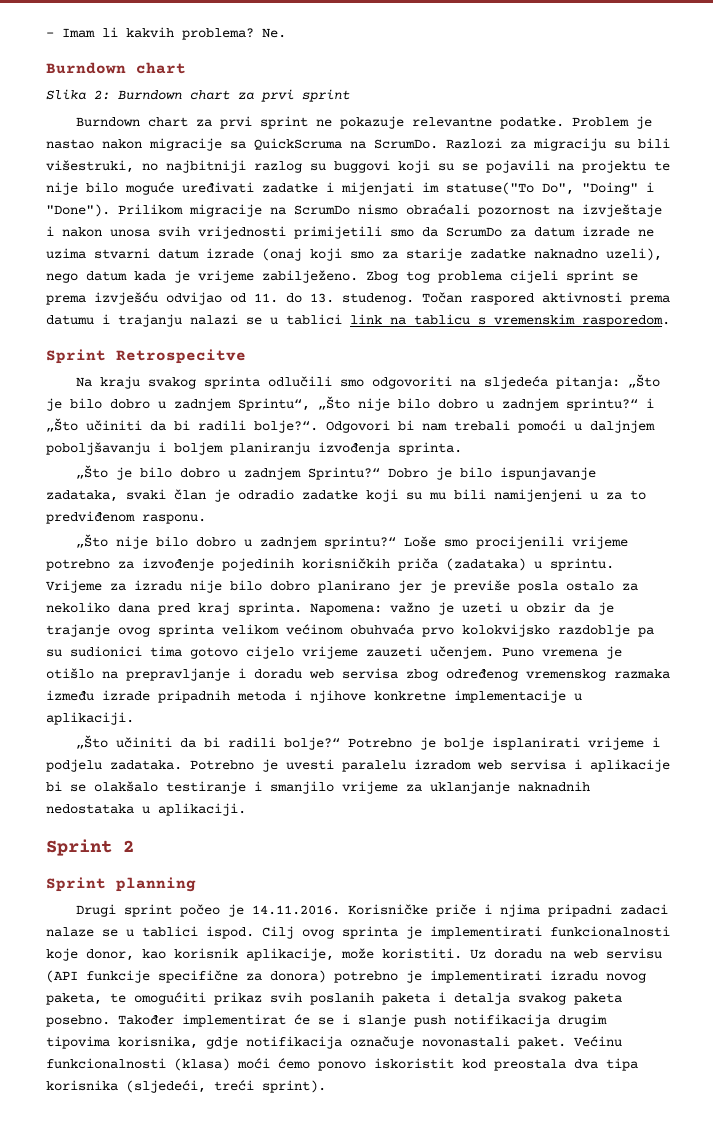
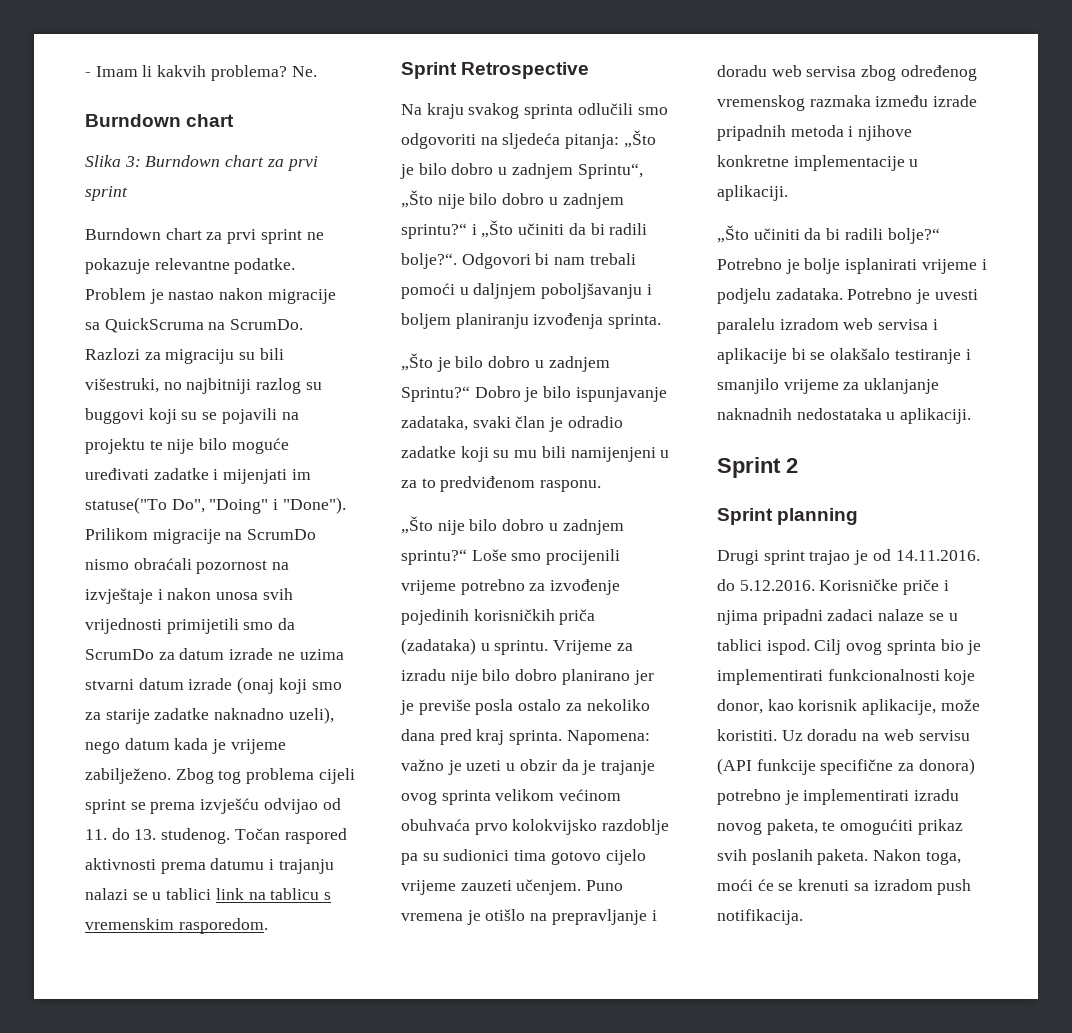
[94,90,110,100] 2: -> [124,156,141,167] 3:
[116,349,246,364] Retrospecitve -> [461,62,590,79] Retrospective
[179,904,340,917] počeo je 14.11.2016. -> [809,549,980,565] [717,579,815,591] trajao je od 14.11.2016. do 5.12.2016.
(398, 932) none -> [940,639,964,651] bio
[382,992,622,1005] [46,1014,607,1027] [46,1036,622,1049] [46,1058,638,1071] [46,1080,326,1093] paketa i detalja svakog paketa posebno. Također implementirat će se i slanje push notifikacija drugim tipovima korisnika, gdje notifikacija označuje novonastali paket. Većinu funkcionalnosti (klasa) moći ćemo ponovo iskoristit kod preostala dva tipa korisnika (sljedeći, treći sprint). -> [817,849,961,865] [717,879,972,895] [717,909,803,925] paketa. Nakon toga, moći će se krenuti sa izradom push notifikacija.

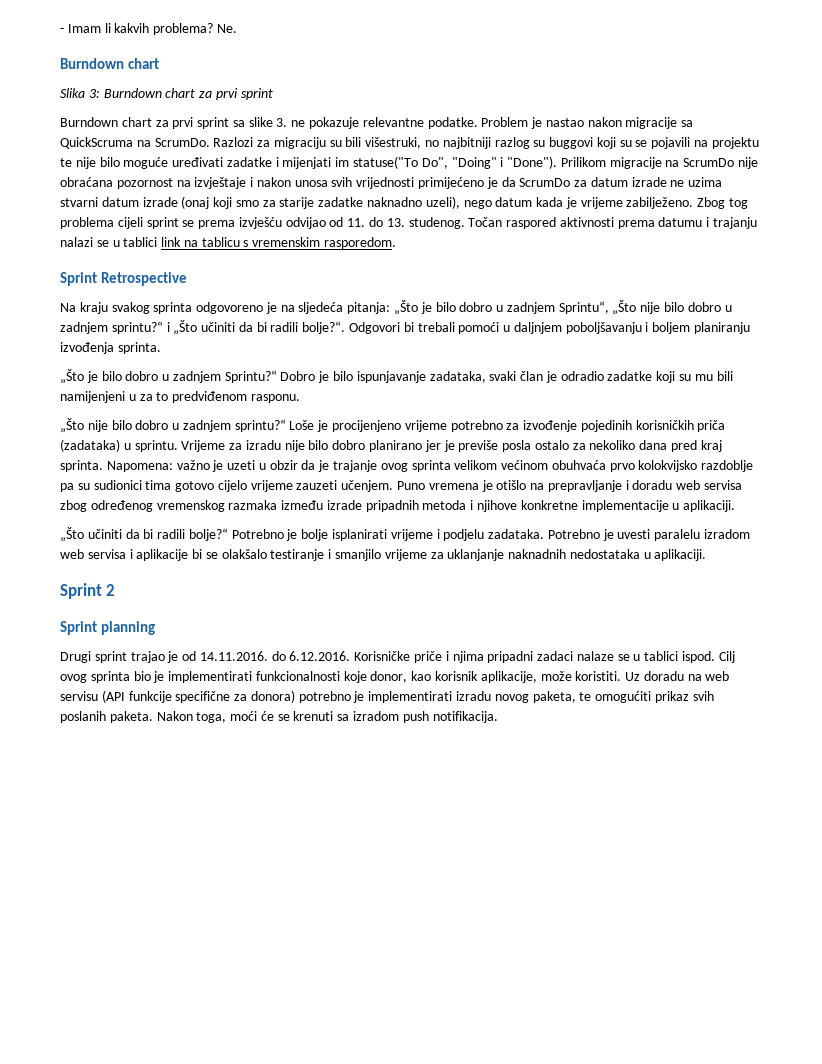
(302, 236) none -> [232,117,288,127] sa slike 3.
[85,558,192,570] nismo obraćali -> [738,157,759,169] [60,177,113,187] nije obraćana
[166,618,274,634] primijetili smo -> [418,177,498,189] primijećeno je
[577,103,668,115] [401,133,476,149] odlučili smo odgovoriti -> [196,302,277,314] odgovoreno je
[554,257,586,265] nam -> (414, 327) none
[511,549,621,565] smo procijenili -> [317,420,402,432] je procijenjeno
[739,580,815,591] 5.12.2016. -> [289,651,351,661] 6.12.2016.

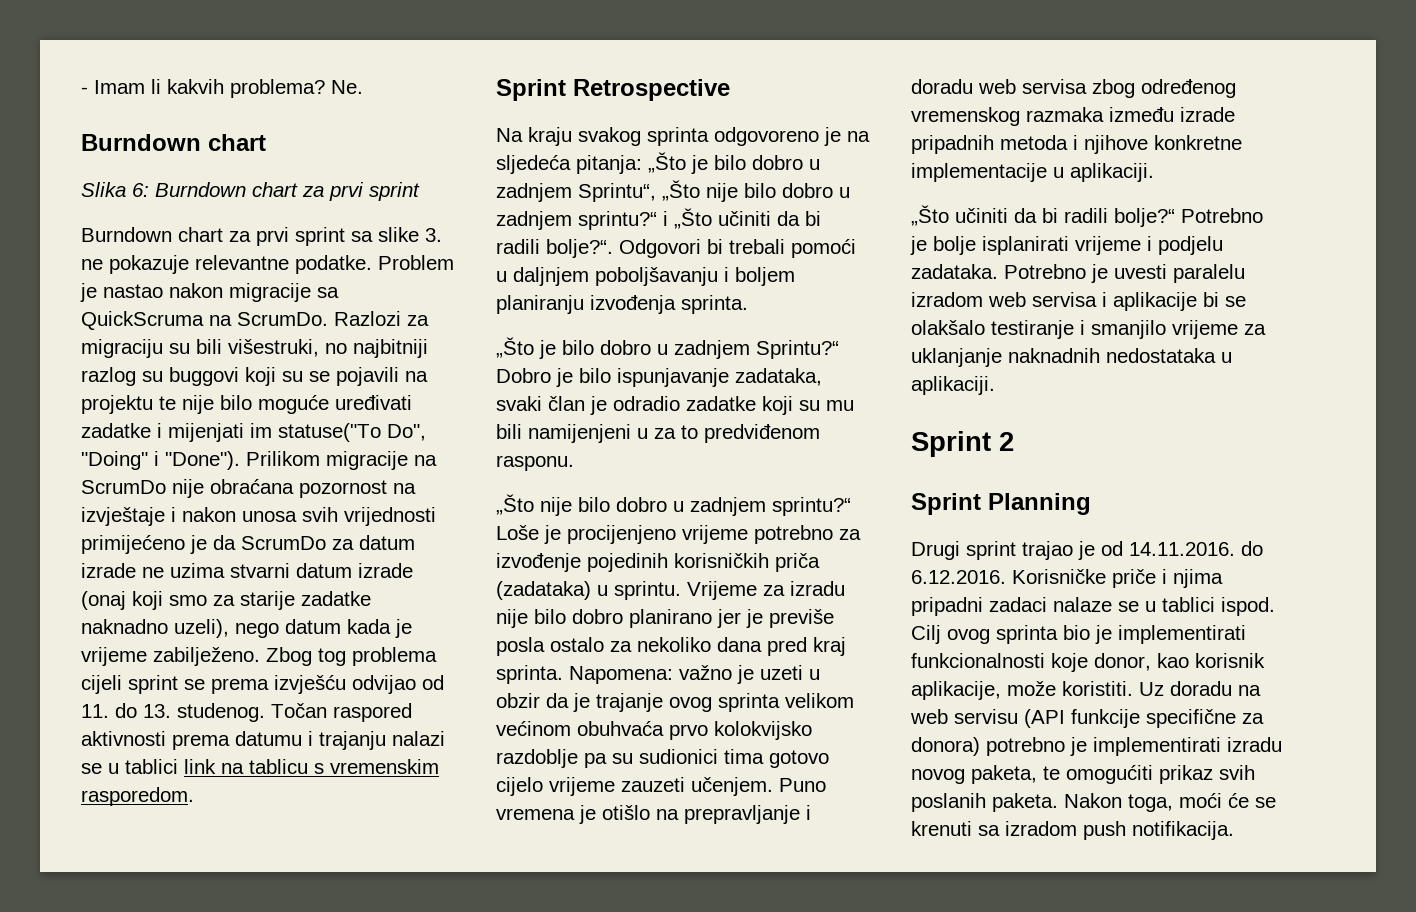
[88,89,100,98] 3: -> [132,183,149,197] 6:
[101,621,156,635] planning -> [988,493,1091,515] Planning

